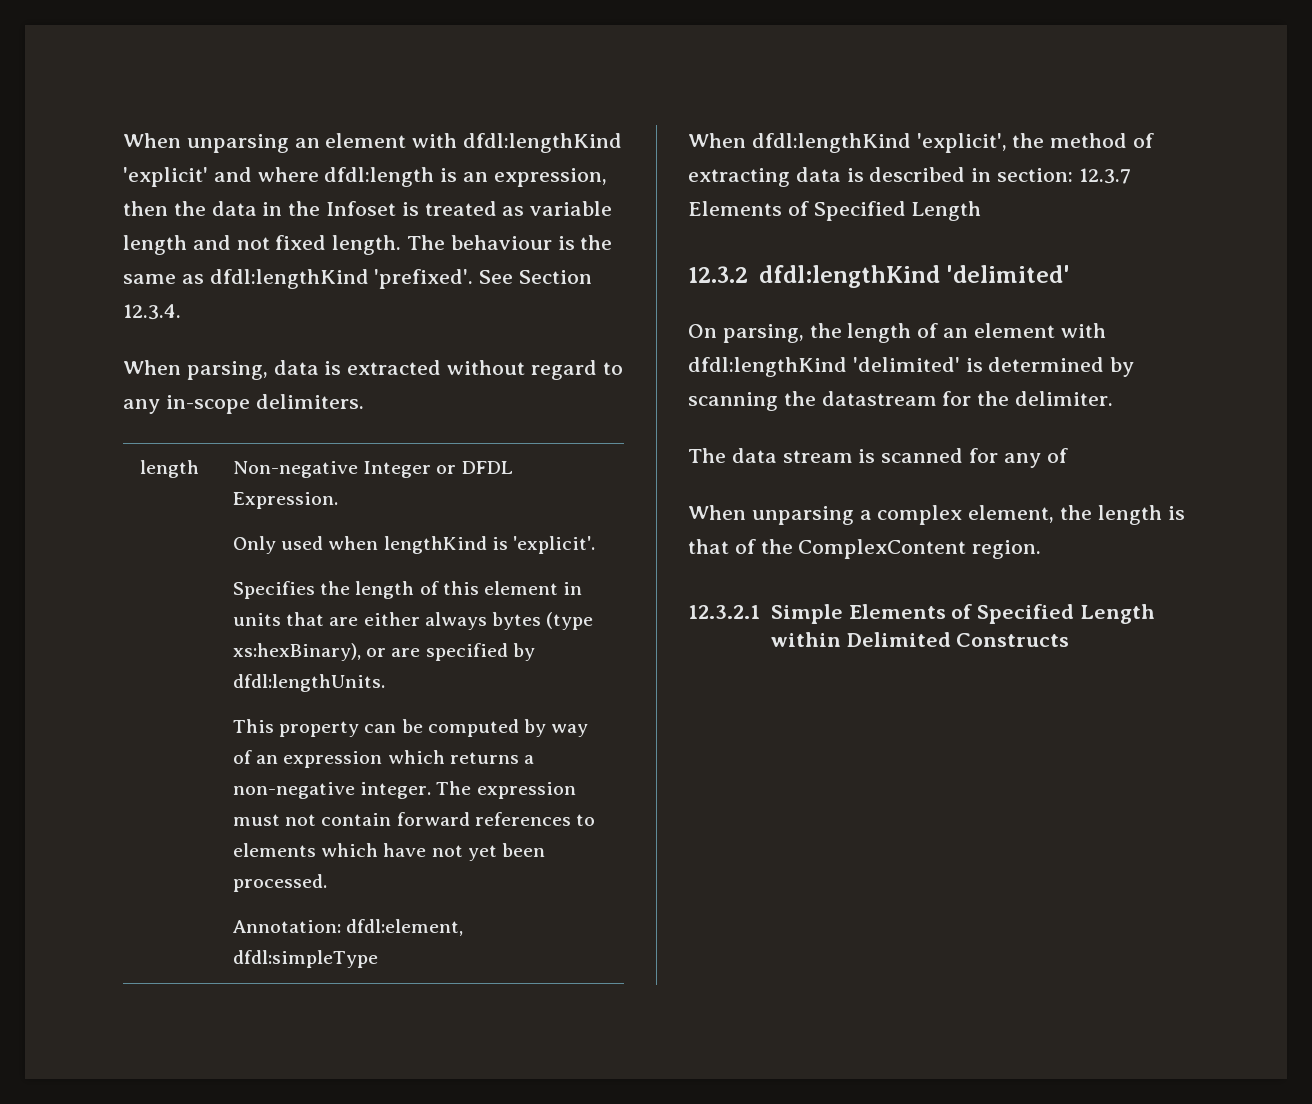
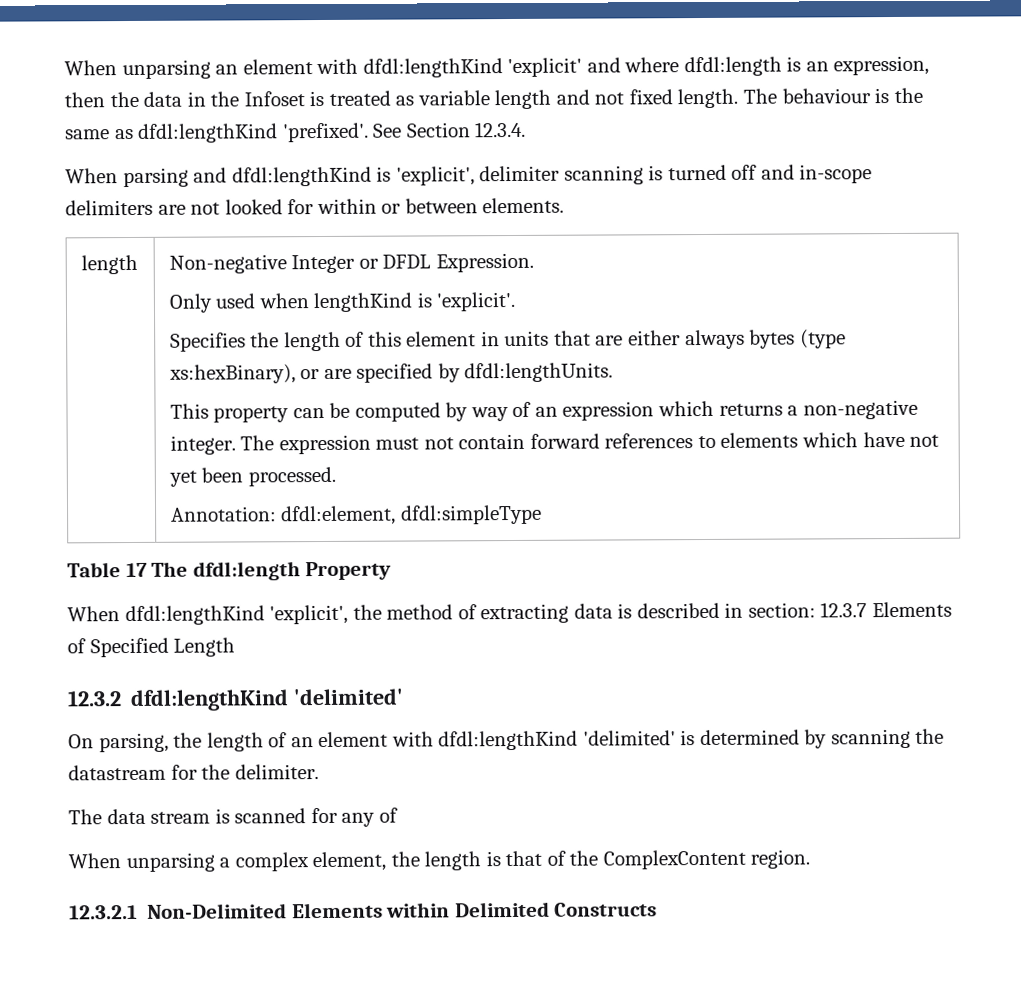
[186,360,623,380] [123,394,364,414] parsing, data is extracted without regard to any in-scope delimiters. -> [122,164,873,188] [65,197,565,216] parsing and dfdl:lengthKind is 'explicit', delimiter scanning is turned off and in-scope delimiters are not looked for within or between elements.
(378, 959) none -> [67,561,392,581] // Table 17 The dfdl:length Property
[770,604,1155,624] Simple Elements of Specified Length -> [147,902,383,919] Non-Delimited Elements

